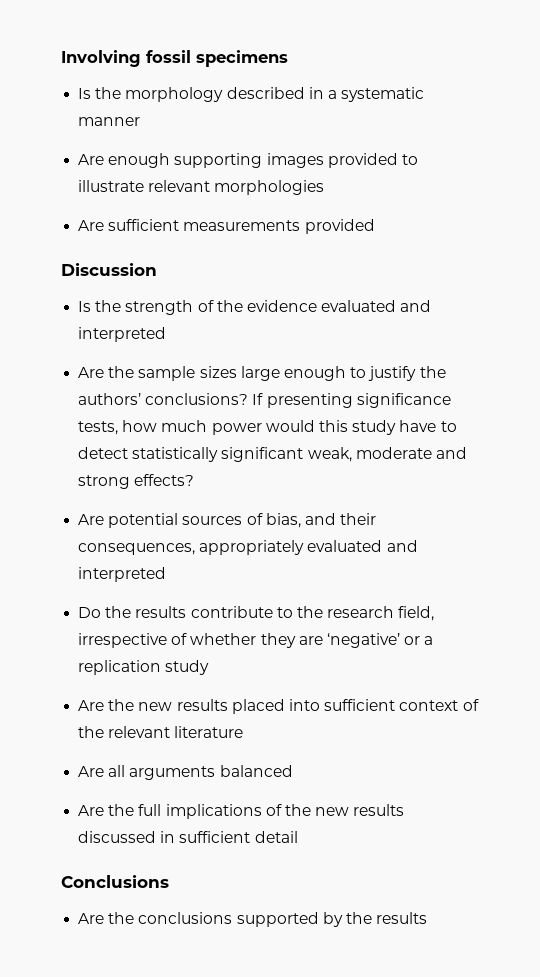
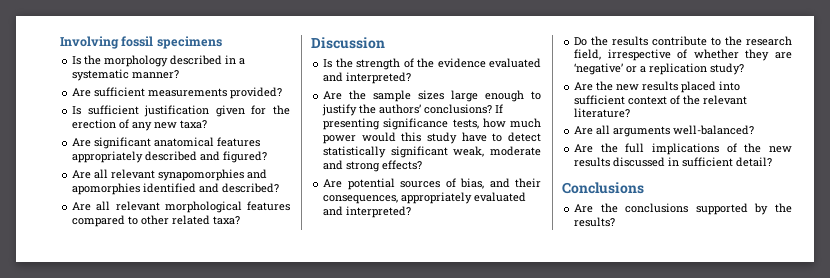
[78,117,141,126] [78,153,418,168] [78,180,325,195] [78,219,375,234] manner // Are enough supporting images provided to illustrate relevant morphologies // Are sufficient measurements provided -> [132,70,180,79] [72,87,283,99] [72,105,290,117] [72,119,208,131] [72,137,261,149] [72,151,268,163] [72,169,268,181] [72,183,280,195] [72,201,290,213] [72,215,241,227] manner? // Are sufficient measurements provided? // Is sufficient justification given for the erection of any new taxa? // Are significant anatomical features appropriately described and figured? // Are all relevant synapomorphies and apomorphies identified and described? // Are all relevant morphological features compared to other related taxa?
[78,327,167,342] interpreted -> [346,72,412,84] interpreted?
[78,567,167,582] interpreted -> [346,206,412,218] interpreted?
[165,660,210,675] study -> [710,63,745,75] study?
[174,726,244,738] literature -> [574,108,631,118] literature?
[219,765,293,777] balanced -> [673,125,755,135] well-balanced?
[254,831,298,843] detail -> [736,157,773,167] detail?
[376,912,428,924] results -> [574,217,616,227] results?

